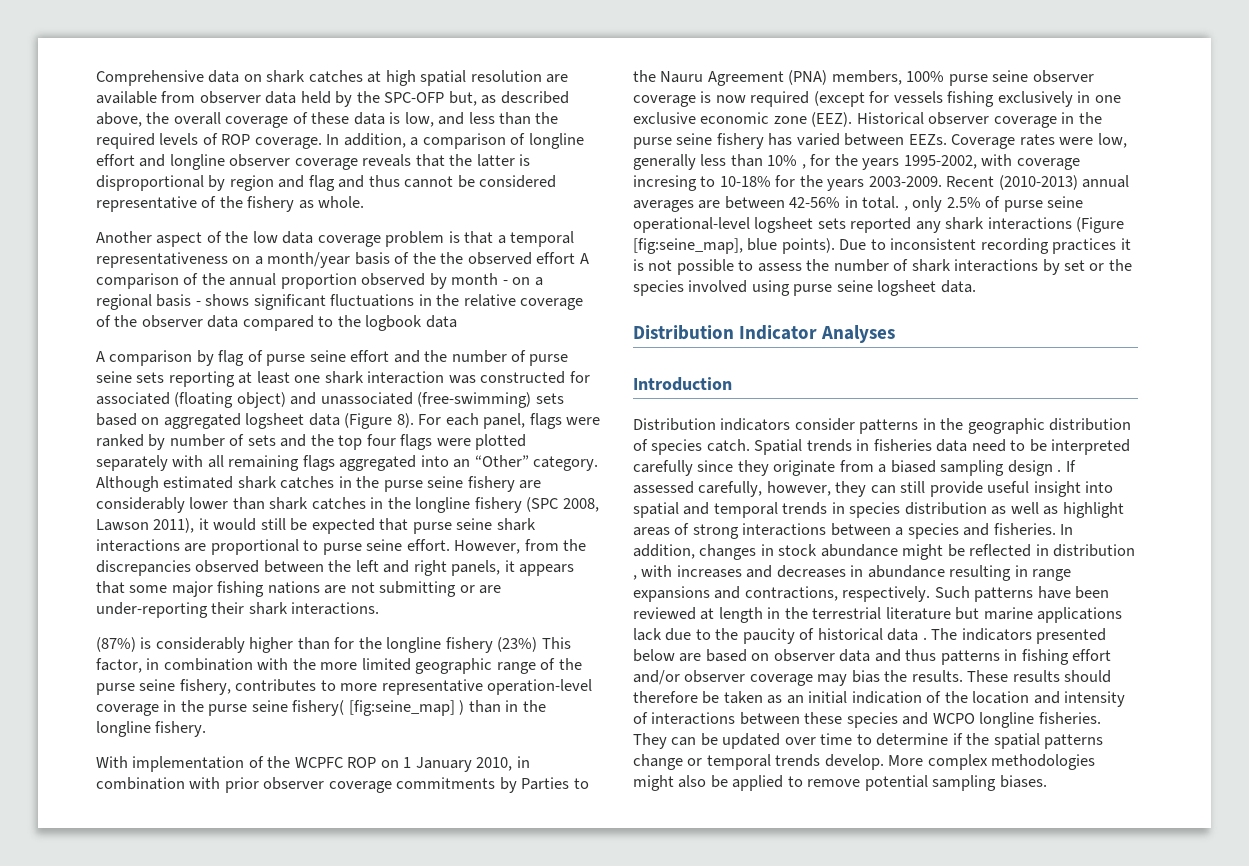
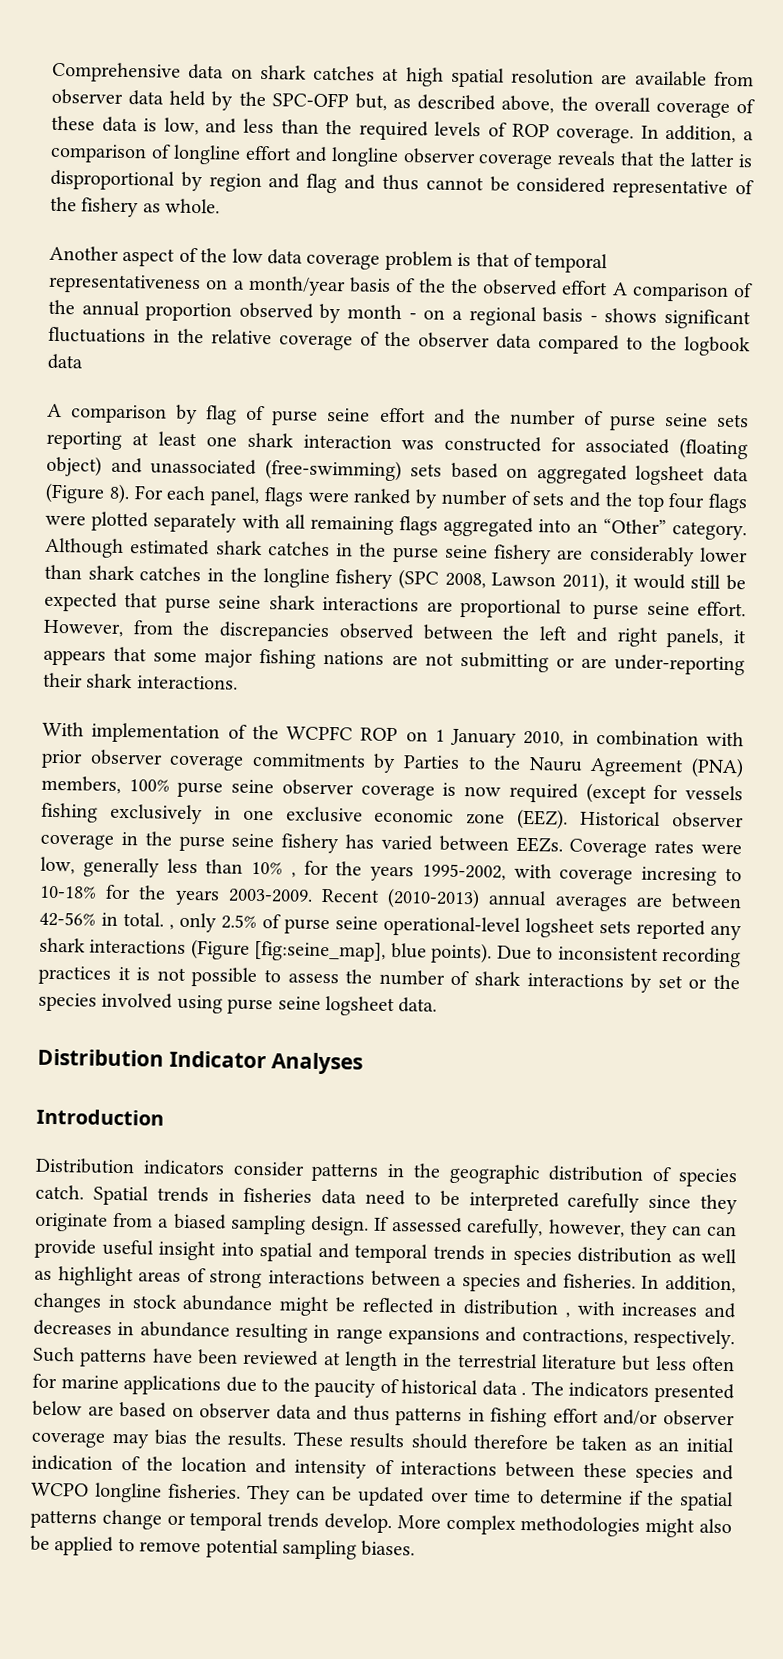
[497,235,506,244] a -> [512,252,532,268] of
[96,637,571,653] [96,658,582,674] [96,679,593,695] [96,700,546,716] [96,721,207,737] // (87%) is considerably higher than for the longline fishery (23%) This factor, in combination with the more limited geographic range of the purse seine fishery, contributes to more representative operation-level coverage in the purse seine fishery( [fig:seine_map] ) than in the longline fishery. -> (238, 682) none
[1007,460,1062,476] design . -> [309,1215,369,1236] design.
[900,481,926,493] still -> [706,1225,737,1237] can
(980, 613) none -> [655,1355,735,1372] [32,1373,57,1389] less often for
[633,628,662,641] lack -> (222, 1385) none

